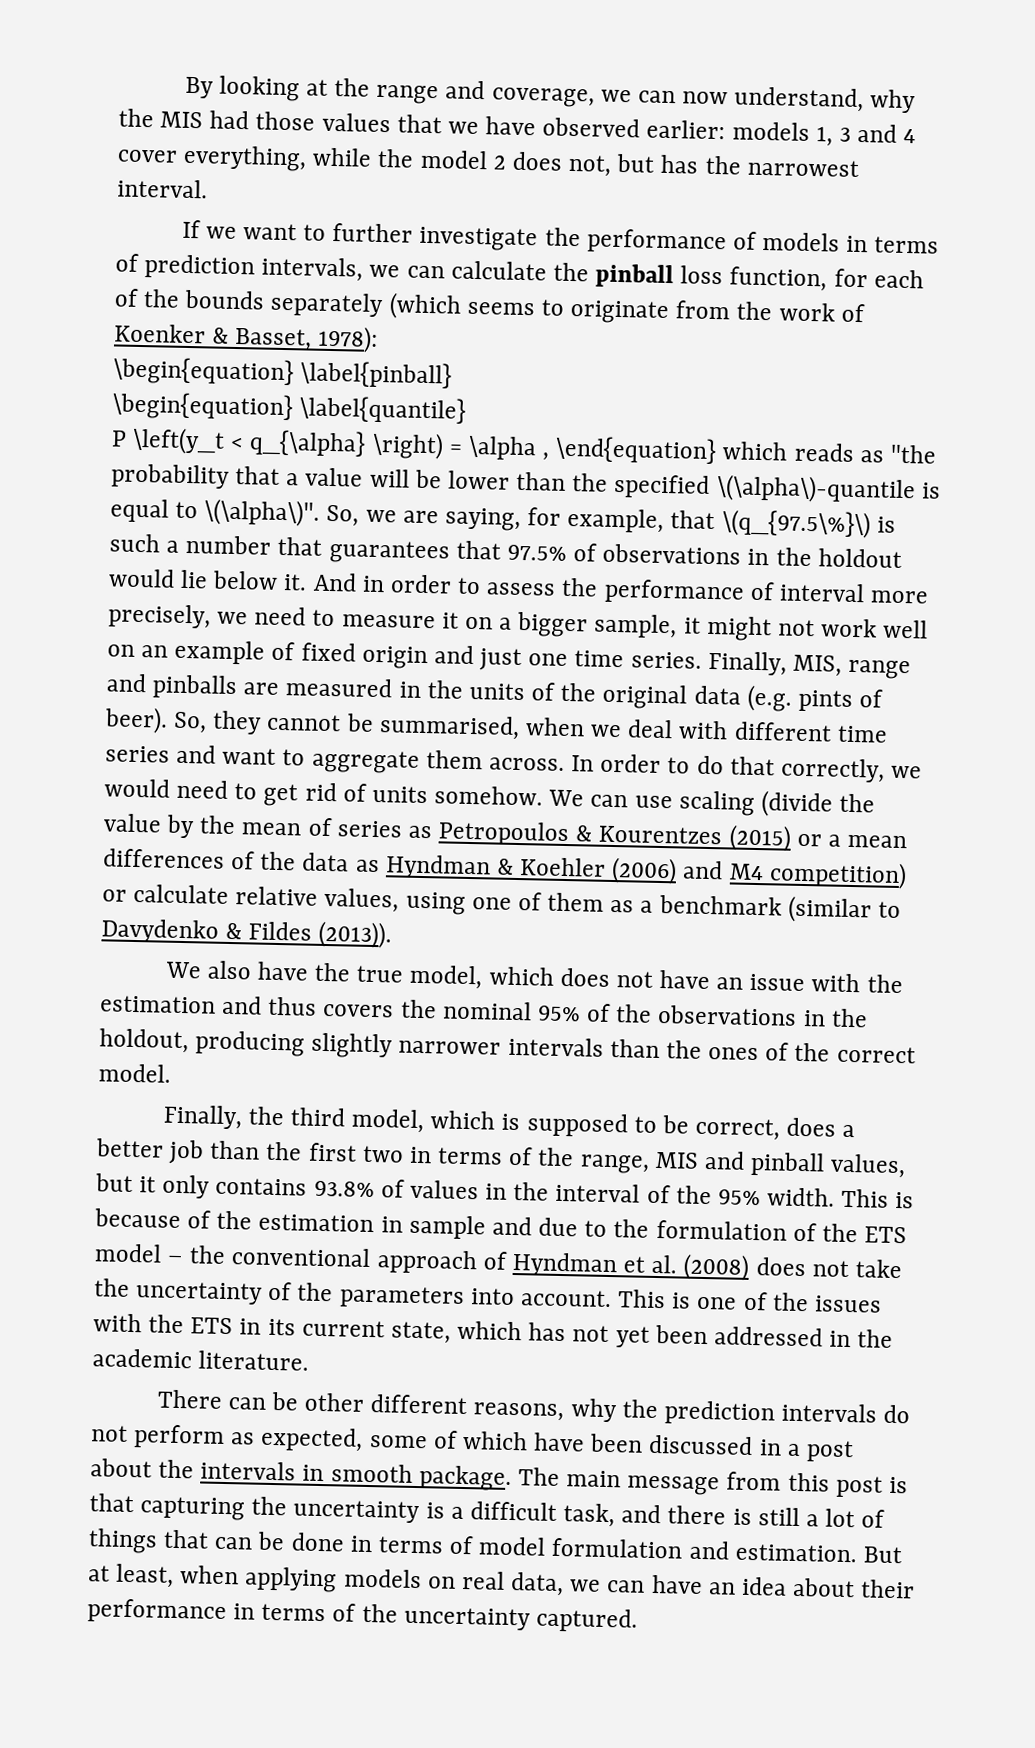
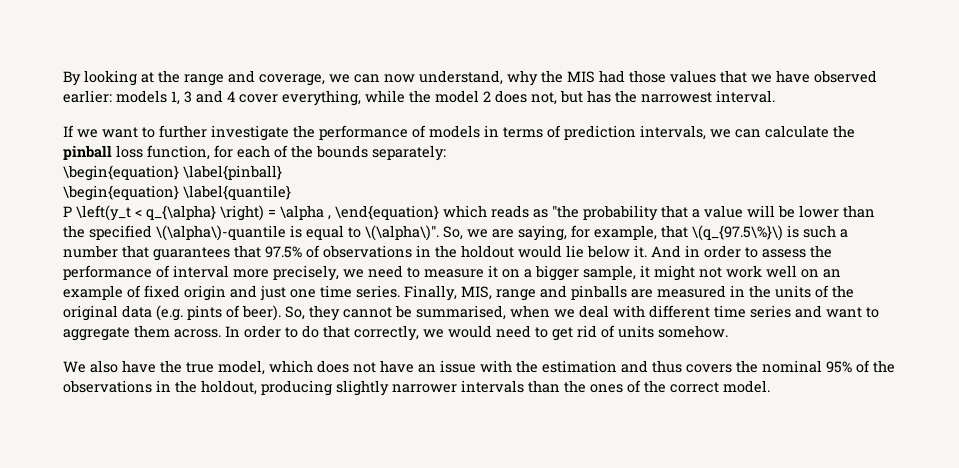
[270,291,866,325] [114,323,379,353] separately (which seems to originate from the work of Koenker & Basset, 1978): -> [372,145,446,161] separately:
[548,789,876,818] [103,813,908,852] [103,848,907,890] [102,883,901,924] [101,918,393,949] We can use scaling (divide the value by the mean of series as Petropoulos & Kourentzes (2015) or a mean differences of the data as Hyndman & Koehler (2006) and M4 competition) or calculate relative values, using one of them as a benchmark (similar to Davydenko & Fildes (2013)). -> (728, 331) none
[162,1104,856,1141] [95,1138,907,1179] [95,1173,915,1209] [94,1208,908,1244] [94,1243,902,1281] [94,1278,882,1313] [93,1313,894,1348] [92,1348,310,1371] [156,1389,911,1426] [91,1424,854,1463] [90,1458,908,1498] [89,1493,886,1528] [88,1528,902,1564] [88,1563,916,1599] [87,1598,638,1633] // Finally, the third model, which is supposed to be correct, does a better job than the first two in terms of the range, MIS and pinball values, but it only contains 93.8% of values in the interval of the 95% width. This is because of the estimation in sample and due to the formulation of the ETS model – the conventional approach of Hyndman et al. (2008) does not take the uncertainty of the parameters into account. This is one of the issues with the ETS in its current state, which has not yet been addressed in the academic literature. // There can be other different reasons, why the prediction intervals do not perform as expected, some of which have been discussed in a post about the intervals in smooth package. The main message from this post is that capturing the uncertainty is a difficult task, and there is still a lot of things that can be done in terms of model formulation and estimation. But at least, when applying models on real data, we can have an idea about their performance in terms of the uncertainty captured. -> (770, 386) none

